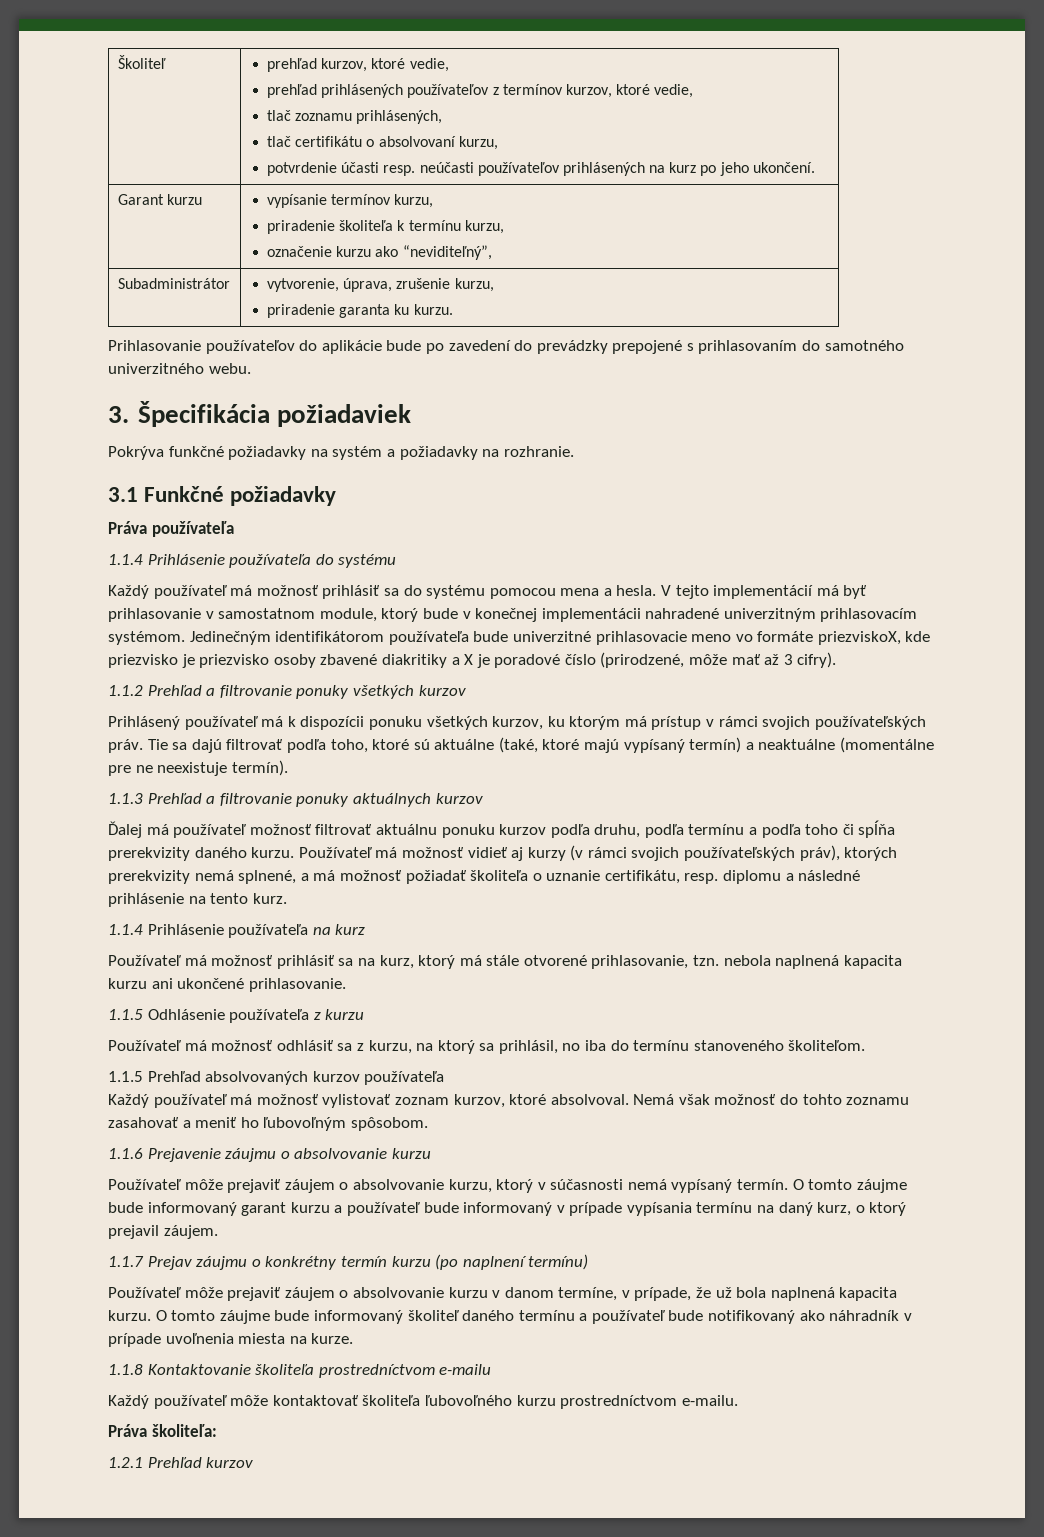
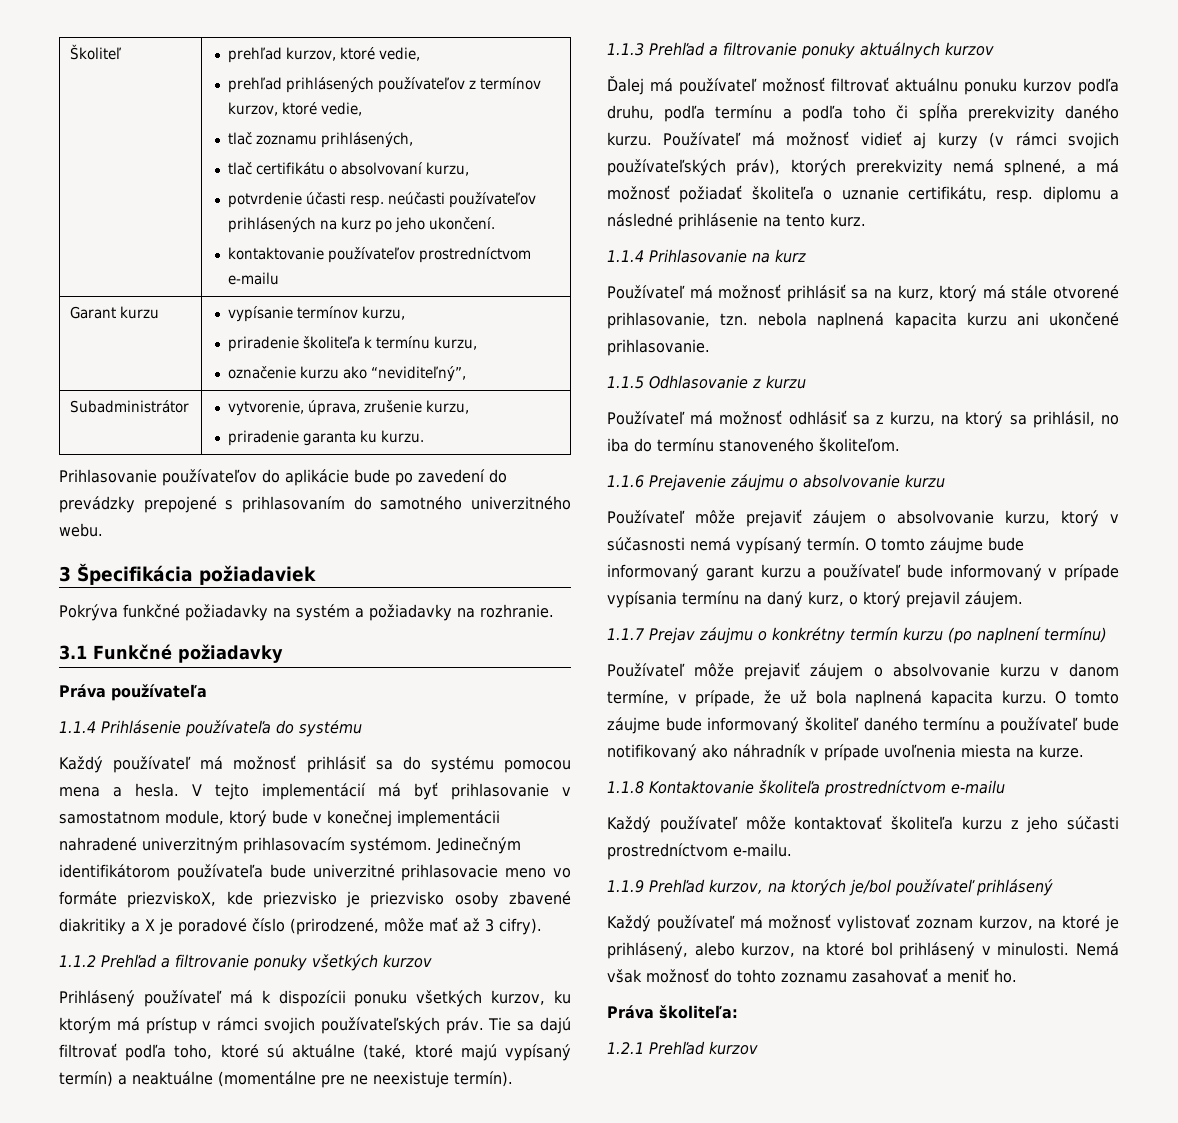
(815, 167) none -> [228,247,532,263] [228,272,280,285] // kontaktovanie používateľov prostredníctvom e-mailu
[108,406,129,423] 3. -> [59,566,71,582] 3
[147,924,309,938] Prihlásenie používateľa -> [649,249,747,263] Prihlasovanie
[147,1009,310,1023] Odhlásenie používateľa -> [649,375,748,389] Odhlasovanie
[108,1071,445,1085] [108,1094,910,1108] [108,1117,428,1131] // 1.1.5 Prehľad absolvovaných kurzov používateľa // Každý používateľ má možnosť vylistovať zoznam kurzov, ktoré absolvoval. Nemá však možnosť do tohto zoznamu zasahovať a meniť ho ľubovoľným spôsobom. -> (900, 445) none
[424,1395,738,1409] ľubovoľného kurzu prostredníctvom e-mailu. -> [961,816,1119,833] [607,843,792,860] [607,879,1053,896] [607,914,1119,932] [607,942,1119,959] [607,968,1017,983] kurzu z jeho súčasti prostredníctvom e-mailu. // 1.1.9 Prehľad kurzov, na ktorých je/bol používateľ prihlásený // Každý používateľ má možnosť vylistovať zoznam kurzov, na ktoré je prihlásený, alebo kurzov, na ktoré bol prihlásený v minulosti. Nemá však možnosť do tohto zoznamu zasahovať a meniť ho.

